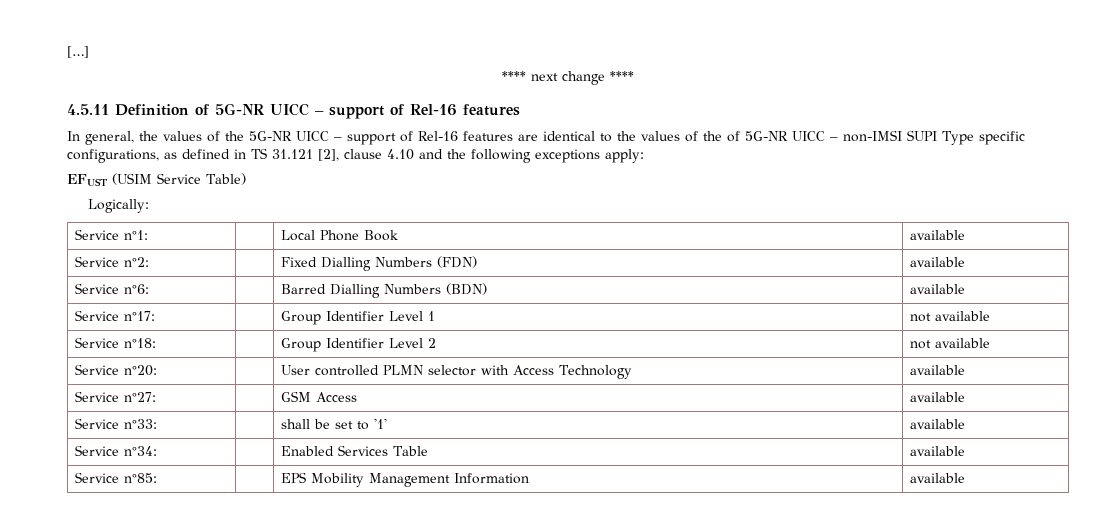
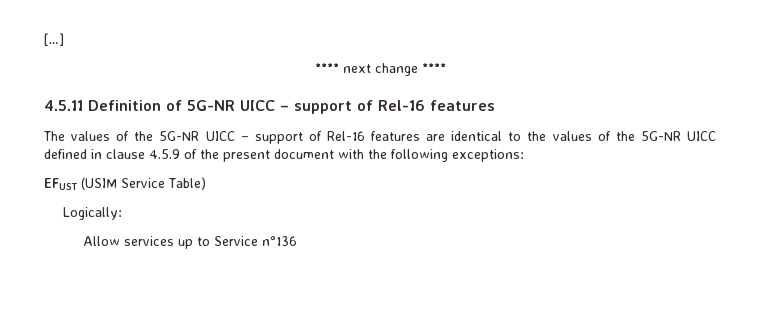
[67,131,158,145] In general, the -> [43,131,65,141] The
[727,130,1025,145] [67,148,644,163] of 5G-NR UICC – non-IMSI SUPI Type specific configurations, as defined in TS 31.121 [2], clause 4.10 and the following exceptions apply: -> [640,131,716,141] [44,149,524,162] 5G-NR UICC defined in clause 4.5.9 of the present document with the following exceptions:
[74,229,148,240] [280,230,398,241] [909,230,965,240] [74,256,149,267] [280,256,477,271] [909,257,965,267] [74,283,149,294] [280,283,487,298] [909,284,965,294] [74,310,155,321] [280,311,435,325] [909,311,990,322] [74,337,156,348] [280,338,436,352] [909,338,990,349] [74,364,157,376] [280,365,632,379] [909,365,965,375] [74,391,156,402] [280,391,357,402] [909,392,965,402] [74,418,157,429] [280,418,387,430] [909,419,965,429] [74,445,157,456] [280,445,428,456] [909,446,965,456] [74,472,157,483] [280,472,529,487] [909,473,965,483] // Service n°1: | | Local Phone Book | available // Service n°2: | | Fixed Dialling Numbers (FDN) | available // Service n°6: | | Barred Dialling Numbers (BDN) | available // Service n°17: | | Group Identifier Level 1 | not available // Service n°18: | | Group Identifier Level 2 | not available // Service n°20: | | User controlled PLMN selector with Access Technology | available // Service n°27: | | GSM Access | available // Service n°33: | | shall be set to '1' | available // Service n°34: | | Enabled Services Table | available // Service n°85: | | EPS Mobility Management Information | available -> [82,236,297,249] // Allow services up to Service n°136

